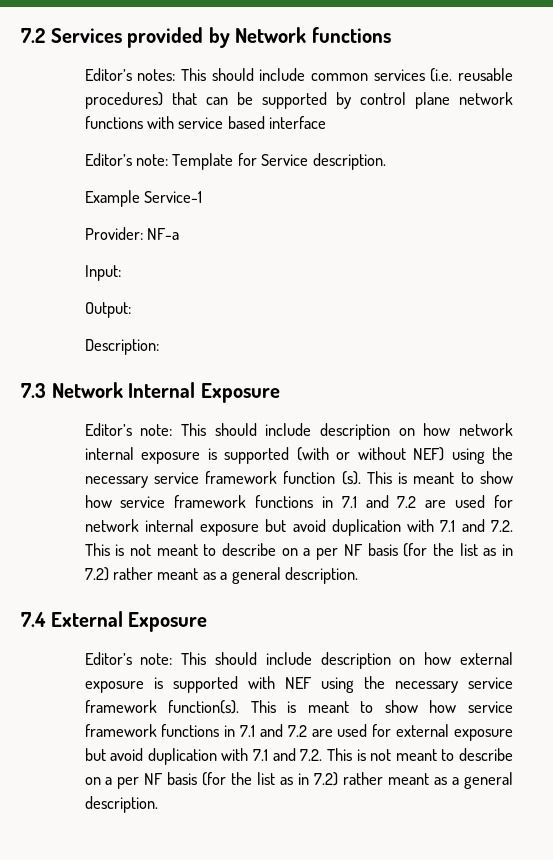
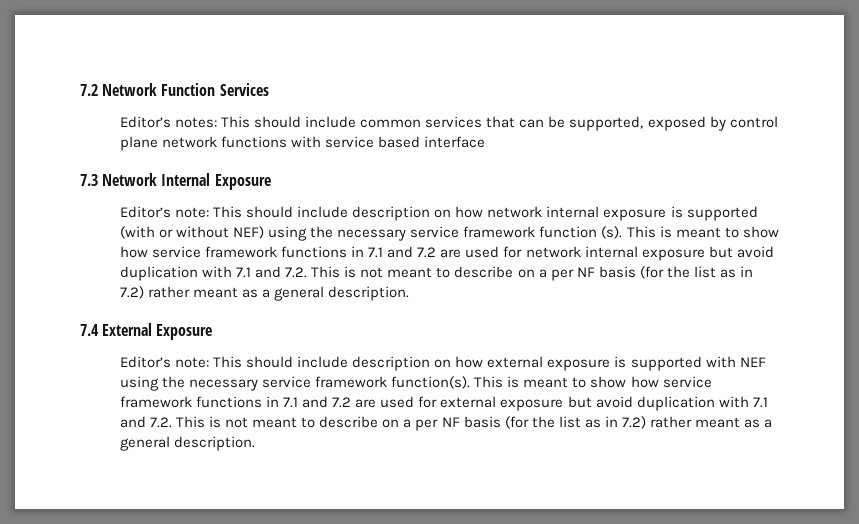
[21,28,45,43] 7.2 -> [80,83,216,96] 7.2 Network Function
[127,27,391,48] provided by Network functions -> (269, 89) none
[430,68,514,82] [84,92,163,109] (i.e. reusable procedures) -> (483, 122) none
[261,92,327,109] supported -> [569,116,706,131] supported, exposed
[84,153,386,170] [84,190,202,207] [84,227,179,240] [84,265,121,281] [84,302,131,318] [84,339,159,355] // Editor’s note: Template for Service description. // Example Service-1 // Provider: NF-a // Input: // Output: // Description: -> (486, 142) none

